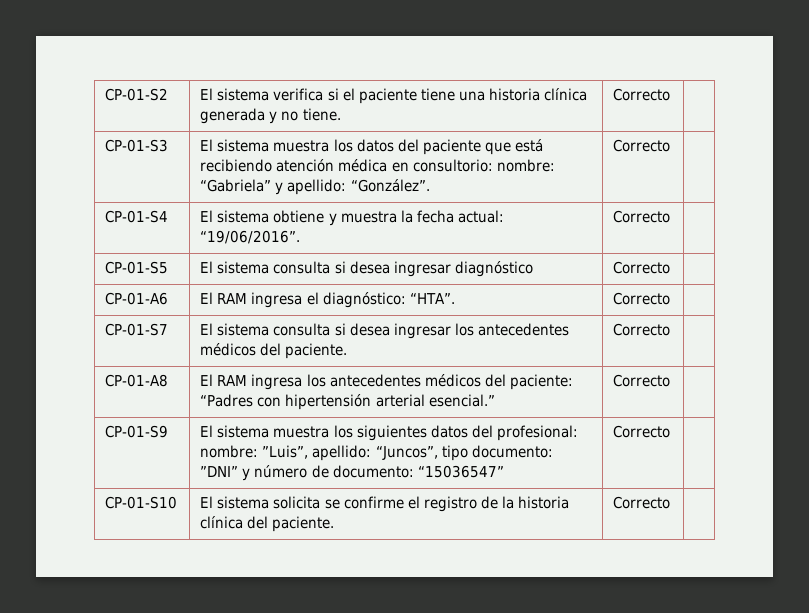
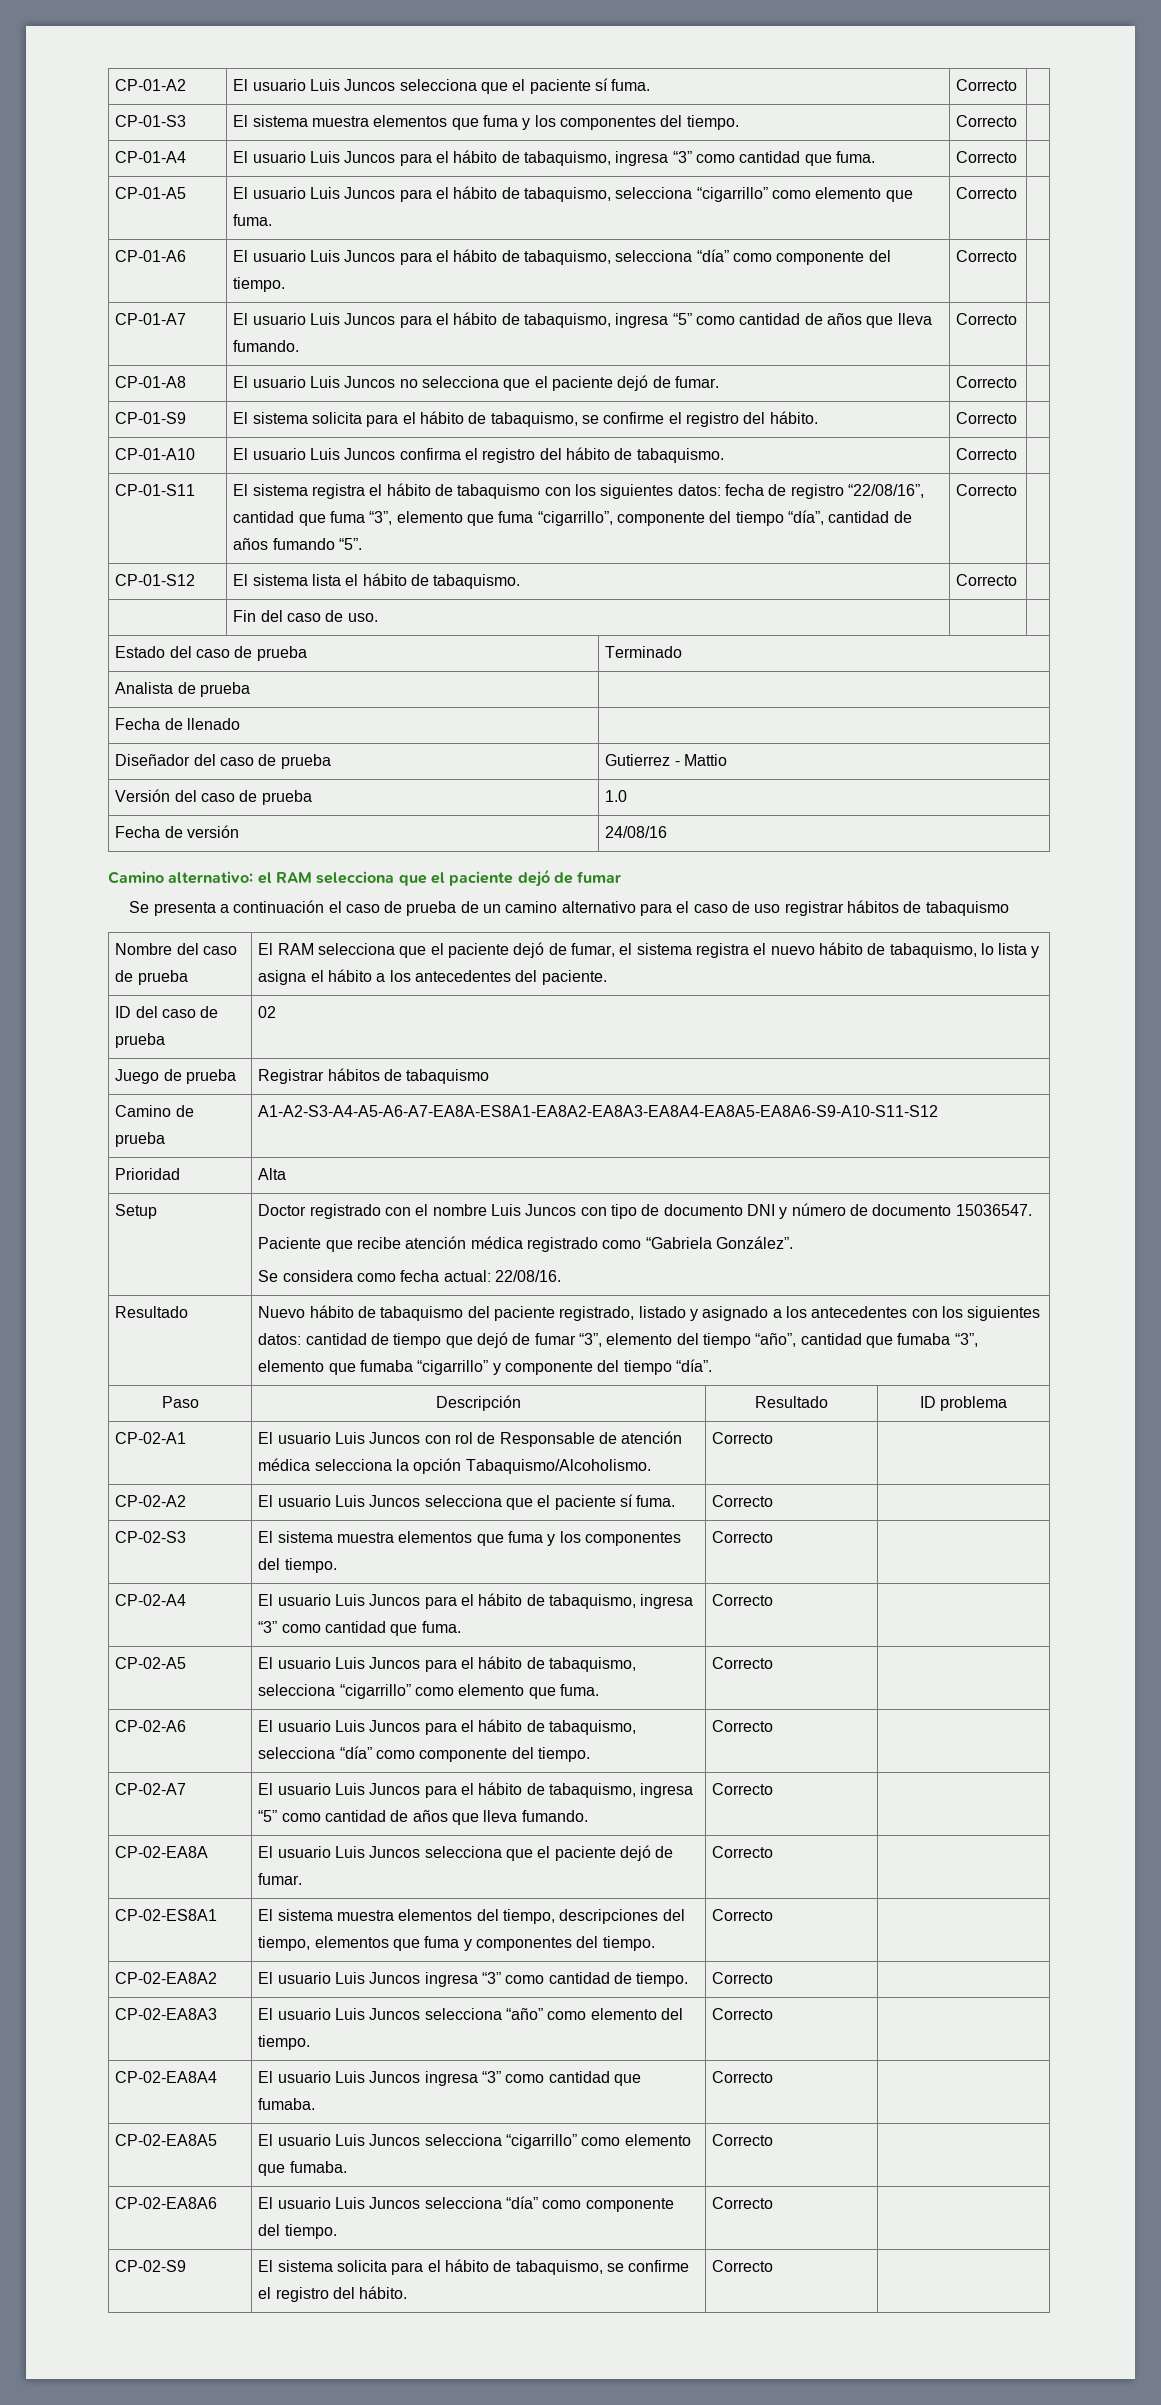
[105,88,169,101] [200,88,587,104] [200,108,341,124] CP-01-S2 | El sistema verifica si el paciente tiene una historia clínica generada y no tiene. -> [115,79,187,91] [233,78,651,94] CP-01-A2 | El usuario Luis Juncos selecciona que el paciente sí fuma.
[333,139,543,155] [200,159,555,172] [200,179,430,195] [613,139,671,152] [105,210,169,223] [200,210,504,226] [200,230,301,244] [613,210,671,223] [105,261,169,274] [200,261,533,277] [613,261,671,274] [105,292,169,305] [200,292,455,308] [613,292,671,305] [105,323,169,336] [200,323,569,339] [200,343,348,359] [613,323,671,336] [105,374,169,387] [200,374,573,390] [200,394,495,410] [613,374,671,387] [105,425,169,438] [200,425,578,441] [200,445,553,461] [200,465,504,481] [613,425,671,438] [105,496,178,509] [200,496,569,512] [200,516,335,532] los datos del paciente que está recibiendo atención médica en consultorio: nombre: “Gabriela” y apellido: “González”. | Correcto | // CP-01-S4 | El sistema obtiene y muestra la fecha actual: “19/06/2016”. | Correcto | // CP-01-S5 | El sistema consulta si desea ingresar diagnóstico | Correcto | // CP-01-A6 | El RAM ingresa el diagnóstico: “HTA”. | Correcto | // CP-01-S7 | El sistema consulta si desea ingresar los antecedentes médicos del paciente. | Correcto | // CP-01-A8 | El RAM ingresa los antecedentes médicos del paciente: “Padres con hipertensión arterial esencial.” | Correcto | // CP-01-S9 | El sistema muestra los siguientes datos del profesional: nombre: ”Luis”, apellido: “Juncos”, tipo documento: ”DNI” y número de documento: “15036547” | Correcto | // CP-01-S10 | El sistema solicita se confirme el registro de la historia clínica del paciente. -> [373,115,739,130] [956,115,1018,127] [115,151,187,163] [233,150,875,166] [956,151,1018,163] [115,187,187,199] [233,186,913,202] [233,214,273,226] [956,187,1018,199] [115,250,187,262] [233,249,891,265] [233,277,286,292] [956,250,1018,262] [115,313,187,325] [233,312,932,328] [233,340,300,352] [956,313,1018,325] [115,376,187,388] [233,375,719,391] [956,376,1018,388] [115,412,187,424] [233,411,818,427] [956,412,1018,424] [115,448,196,460] [233,447,724,463] [956,448,1018,460] [115,484,196,496] [233,483,924,499] [233,510,912,526] [233,538,363,550] [956,484,1018,496] [115,574,196,586] [233,573,521,589] [956,574,1018,586] [233,610,378,622] [115,646,307,661] [605,646,683,658] [115,682,251,697] [115,718,241,730] [115,754,331,769] [605,754,728,766] [115,789,312,805] [605,790,628,802] [115,825,240,838] [605,826,668,838] [108,869,622,887] [129,900,1009,916] [115,943,238,955] [115,970,188,985] [258,942,1040,958] [258,969,607,985] [115,1006,219,1018] [115,1033,166,1048] [258,1006,277,1018] [115,1069,237,1084] [258,1068,490,1084] [115,1105,194,1117] [115,1132,166,1147] [258,1105,939,1117] [115,1168,181,1180] [258,1168,287,1180] [115,1204,158,1219] [258,1203,1032,1219] [258,1236,793,1252] [258,1270,561,1282] [115,1306,189,1318] [258,1305,1041,1321] [258,1332,978,1348] [258,1359,712,1375] [161,1396,199,1408] [436,1395,521,1411] [755,1396,828,1408] [919,1396,1008,1411] [115,1432,187,1444] [258,1431,683,1447] [258,1458,651,1474] [712,1432,774,1444] [115,1495,187,1507] [258,1494,676,1510] [712,1495,774,1507] [115,1531,187,1543] [258,1531,681,1546] [258,1558,337,1573] [712,1531,774,1543] [115,1594,187,1606] [258,1593,694,1609] [258,1621,461,1636] [712,1594,774,1606] [115,1657,187,1669] [258,1656,636,1672] [258,1684,599,1699] [712,1657,774,1669] [115,1720,187,1732] [258,1719,636,1735] [258,1746,590,1762] [712,1720,774,1732] [115,1783,187,1795] [258,1782,694,1798] [258,1810,588,1825] [712,1783,774,1795] [115,1846,209,1858] [258,1845,674,1861] [258,1873,303,1885] [712,1846,774,1858] [115,1909,218,1921] [258,1909,685,1924] [258,1936,655,1951] [712,1909,774,1921] [115,1972,218,1984] [258,1972,689,1987] [712,1972,774,1984] [115,2008,218,2020] [258,2008,683,2020] [258,2035,311,2050] [712,2008,774,2020] [115,2071,218,2083] [258,2071,641,2086] [258,2098,316,2110] [712,2071,774,2083] [115,2134,218,2146] [258,2134,691,2149] [258,2161,347,2176] [712,2134,774,2146] [115,2197,218,2209] [258,2196,674,2212] [258,2224,337,2239] [712,2197,774,2209] [115,2260,187,2272] [258,2259,690,2275] [258,2286,408,2302] elementos que fuma y los componentes del tiempo. | Correcto | // CP-01-A4 | El usuario Luis Juncos para el hábito de tabaquismo, ingresa “3” como cantidad que fuma. | Correcto | // CP-01-A5 | El usuario Luis Juncos para el hábito de tabaquismo, selecciona “cigarrillo” como elemento que fuma. | Correcto | // CP-01-A6 | El usuario Luis Juncos para el hábito de tabaquismo, selecciona “día” como componente del tiempo. | Correcto | // CP-01-A7 | El usuario Luis Juncos para el hábito de tabaquismo, ingresa “5” como cantidad de años que lleva fumando. | Correcto | // CP-01-A8 | El usuario Luis Juncos no selecciona que el paciente dejó de fumar. | Correcto | // CP-01-S9 | El sistema solicita para el hábito de tabaquismo, se confirme el registro del hábito. | Correcto | // CP-01-A10 | El usuario Luis Juncos confirma el registro del hábito de tabaquismo. | Correcto | // CP-01-S11 | El sistema registra el hábito de tabaquismo con los siguientes datos: fecha de registro “22/08/16”, cantidad que fuma “3”, elemento que fuma “cigarrillo”, componente del tiempo “día”, cantidad de años fumando “5”. | Correcto | // CP-01-S12 | El sistema lista el hábito de tabaquismo. | Correcto | // | Fin del caso de uso. | | // Estado del caso de prueba | Terminado // Analista de prueba | // Fecha de llenado | // Diseñador del caso de prueba | Gutierrez - Mattio // Versión del caso de prueba | 1.0 // Fecha de versión | 24/08/16 // Camino alternativo: el RAM selecciona que el paciente dejó de fumar // Se presenta a continuación el caso de prueba de un camino alternativo para el caso de uso registrar hábitos de tabaquismo // Nombre del caso de prueba | El RAM selecciona que el paciente dejó de fumar, el sistema registra el nuevo hábito de tabaquismo, lo lista y asigna el hábito a los antecedentes del paciente. // ID del caso de prueba | 02 // Juego de prueba | Registrar hábitos de tabaquismo // Camino de prueba | A1-A2-S3-A4-A5-A6-A7-EA8A-ES8A1-EA8A2-EA8A3-EA8A4-EA8A5-EA8A6-S9-A10-S11-S12 // Prioridad | Alta // Setup | Doctor registrado con el nombre Luis Juncos con tipo de documento DNI y número de documento 15036547. // Paciente que recibe atención médica registrado como “Gabriela González”. // Se considera como fecha actual: 22/08/16. // Resultado | Nuevo hábito de tabaquismo del paciente registrado, listado y asignado a los antecedentes con los siguientes datos: cantidad de tiempo que dejó de fumar “3”, elemento del tiempo “año”, cantidad que fumaba “3”, elemento que fumaba “cigarrillo” y componente del tiempo “día”. // Paso | Descripción | Resultado | ID problema // CP-02-A1 | El usuario Luis Juncos con rol de Responsable de atención médica selecciona la opción Tabaquismo/Alcoholismo. | Correcto | // CP-02-A2 | El usuario Luis Juncos selecciona que el paciente sí fuma. | Correcto | // CP-02-S3 | El sistema muestra elementos que fuma y los componentes del tiempo. | Correcto | // CP-02-A4 | El usuario Luis Juncos para el hábito de tabaquismo, ingresa “3” como cantidad que fuma. | Correcto | // CP-02-A5 | El usuario Luis Juncos para el hábito de tabaquismo, selecciona “cigarrillo” como elemento que fuma. | Correcto | // CP-02-A6 | El usuario Luis Juncos para el hábito de tabaquismo, selecciona “día” como componente del tiempo. | Correcto | // CP-02-A7 | El usuario Luis Juncos para el hábito de tabaquismo, ingresa “5” como cantidad de años que lleva fumando. | Correcto | // CP-02-EA8A | El usuario Luis Juncos selecciona que el paciente dejó de fumar. | Correcto | // CP-02-ES8A1 | El sistema muestra elementos del tiempo, descripciones del tiempo, elementos que fuma y componentes del tiempo. | Correcto | // CP-02-EA8A2 | El usuario Luis Juncos ingresa “3” como cantidad de tiempo. | Correcto | // CP-02-EA8A3 | El usuario Luis Juncos selecciona “año” como elemento del tiempo. | Correcto | // CP-02-EA8A4 | El usuario Luis Juncos ingresa “3” como cantidad que fumaba. | Correcto | // CP-02-EA8A5 | El usuario Luis Juncos selecciona “cigarrillo” como elemento que fumaba. | Correcto | // CP-02-EA8A6 | El usuario Luis Juncos selecciona “día” como componente del tiempo. | Correcto | // CP-02-S9 | El sistema solicita para el hábito de tabaquismo, se confirme el registro del hábito.

